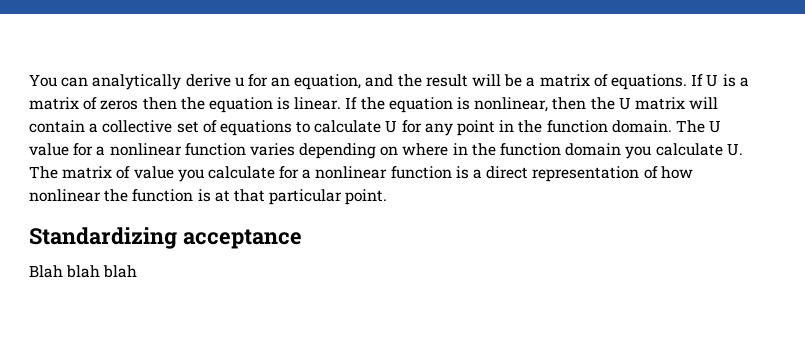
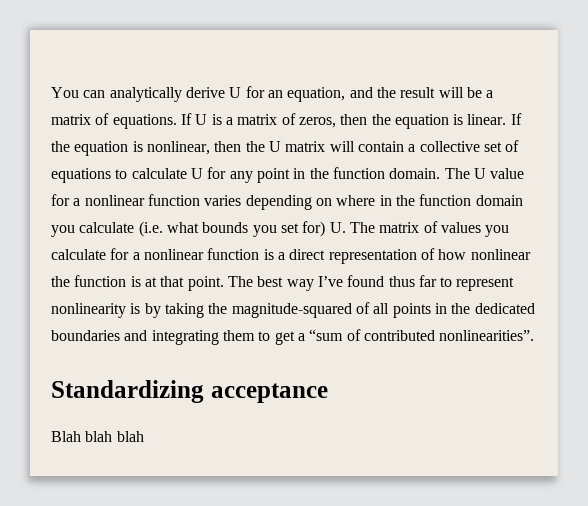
[234,77,244,87] u -> [229,87,242,98] U
[100,100,139,110] zeros -> [298,117,336,128] zeros,
(723, 149) none -> [138,221,326,237] (i.e. what bounds you set for)
[133,166,174,179] value -> [440,222,481,233] values
[269,189,343,205] particular -> (185, 281) none
(388, 197) none -> [227,275,515,291] [51,302,535,318] [51,329,535,345] The best way I’ve found thus far to represent nonlinearity is by taking the magnitude-squared of all points in the dedicated boundaries and integrating them to get a “sum of contributed nonlinearities”.

